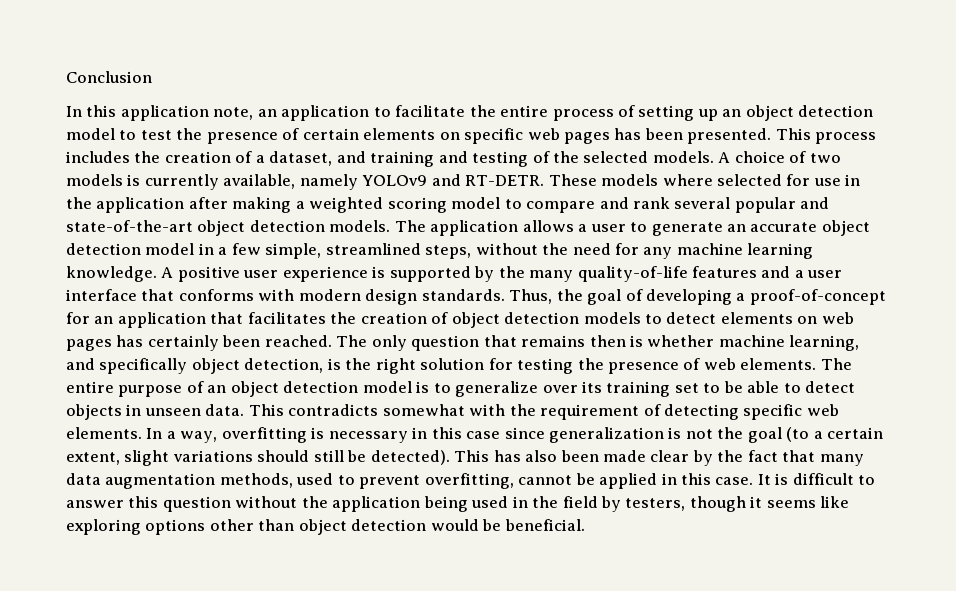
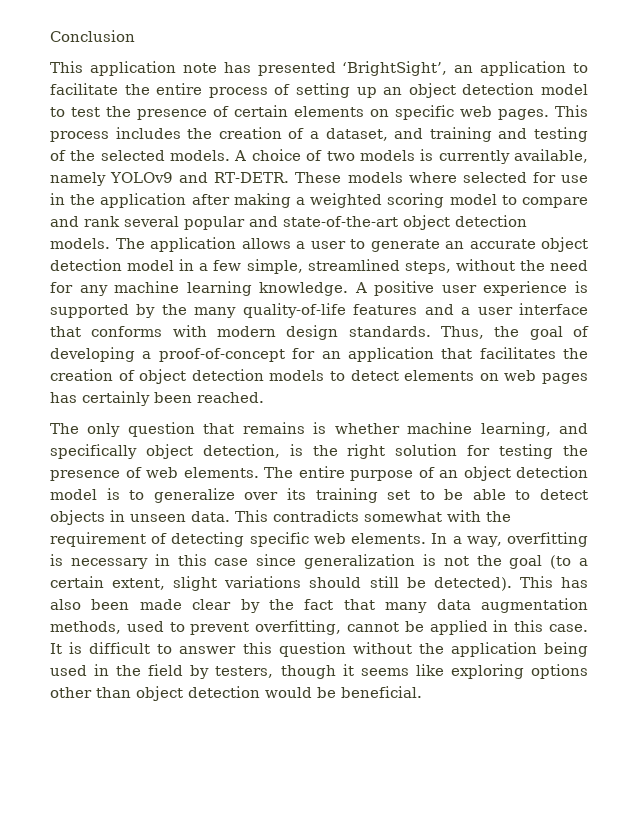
[66,105,254,121] In this application note, -> [50,61,448,76] This application note has presented ‘BrightSight’,
[564,128,772,144] pages has been presented. -> [498,109,549,120] pages.
(332, 341) none -> (264, 397) //
[589,335,626,347] then -> (305, 428) none

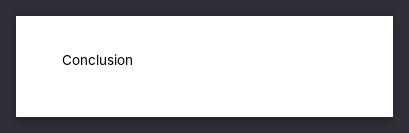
[50,61,588,76] [50,83,589,98] [50,105,588,120] [50,127,589,142] [50,149,588,164] [50,172,588,186] [50,193,588,208] [50,215,527,230] [50,237,588,252] [50,259,588,274] [50,281,588,296] [50,303,589,318] [50,325,589,340] [50,347,588,362] [50,369,589,384] [50,391,264,406] [50,422,588,437] [50,444,589,459] [50,466,588,481] [50,488,588,503] [50,510,511,525] [50,532,588,547] [50,554,588,569] [50,576,588,591] [50,598,588,613] [50,620,589,635] [50,642,589,657] [50,664,588,679] [50,686,422,701] // This application note has presented ‘BrightSight’, an application to facilitate the entire process of setting up an object detection model to test the presence of certain elements on specific web pages. This process includes the creation of a dataset, and training and testing of the selected models. A choice of two models is currently available, namely YOLOv9 and RT-DETR. These models where selected for use in the application after making a weighted scoring model to compare and rank several popular and state-of-the-art object detection models. The application allows a user to generate an accurate object detection model in a few simple, streamlined steps, without the need for any machine learning knowledge. A positive user experience is supported by the many quality-of-life features and a user interface that conforms with modern design standards. Thus, the goal of developing a proof-of-concept for an application that facilitates the creation of object detection models to detect elements on web pages has certainly been reached. // The only question that remains is whether machine learning, and specifically object detection, is the right solution for testing the presence of web elements. The entire purpose of an object detection model is to generalize over its training set to be able to detect objects in unseen data. This contradicts somewhat with the requirement of detecting specific web elements. In a way, overfitting is necessary in this case since generalization is not the goal (to a certain extent, slight variations should still be detected). This has also been made clear by the fact that many data augmentation methods, used to prevent overfitting, cannot be applied in this case. It is difficult to answer this question without the application being used in the field by testers, though it seems like exploring options other than object detection would be beneficial. -> (133, 59) none

